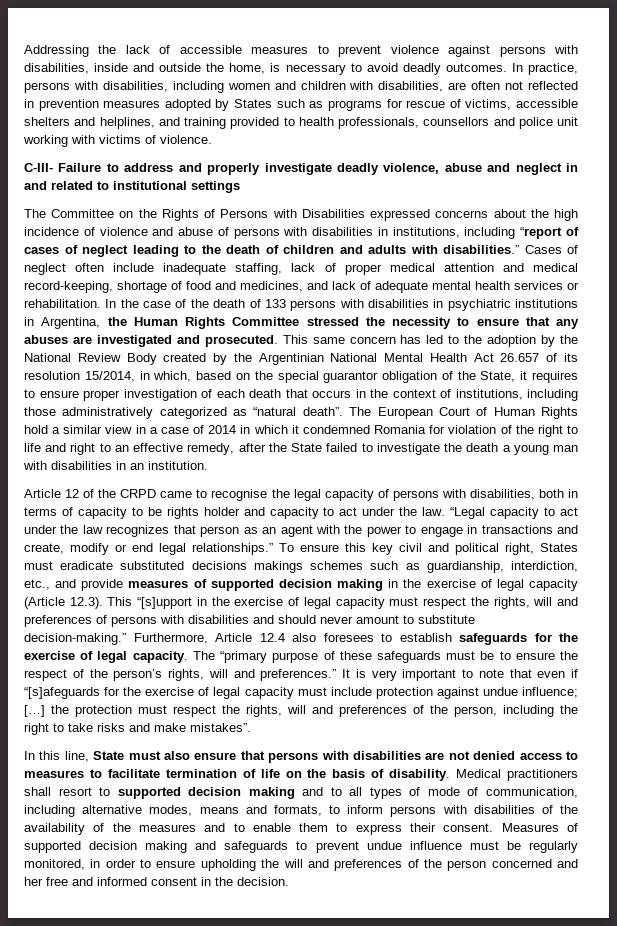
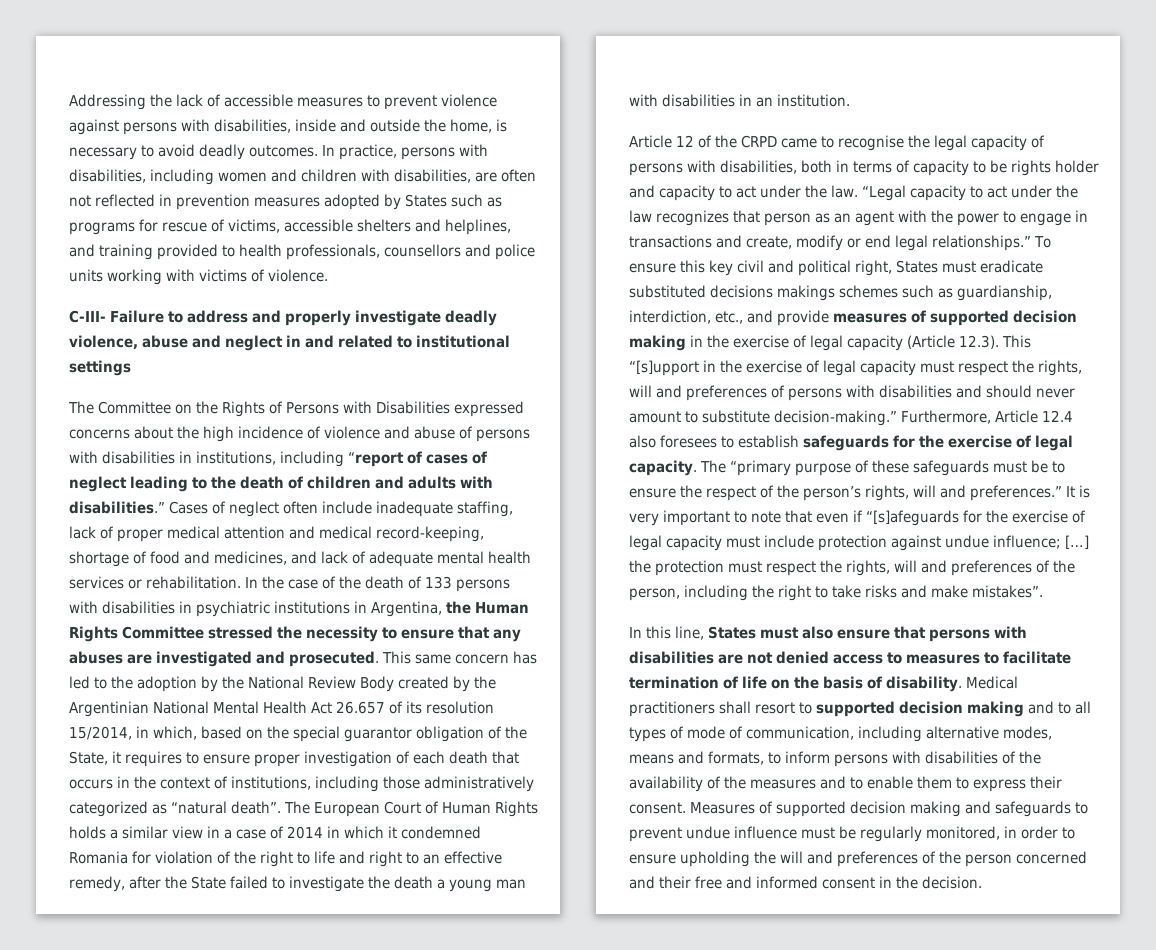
[557,117,578,126] unit -> [69,269,103,282] units
[24,425,48,434] hold -> [69,826,106,839] holds
[93,751,125,760] State -> [708,626,756,639] States
[24,877,43,886] her -> [659,876,691,889] their

